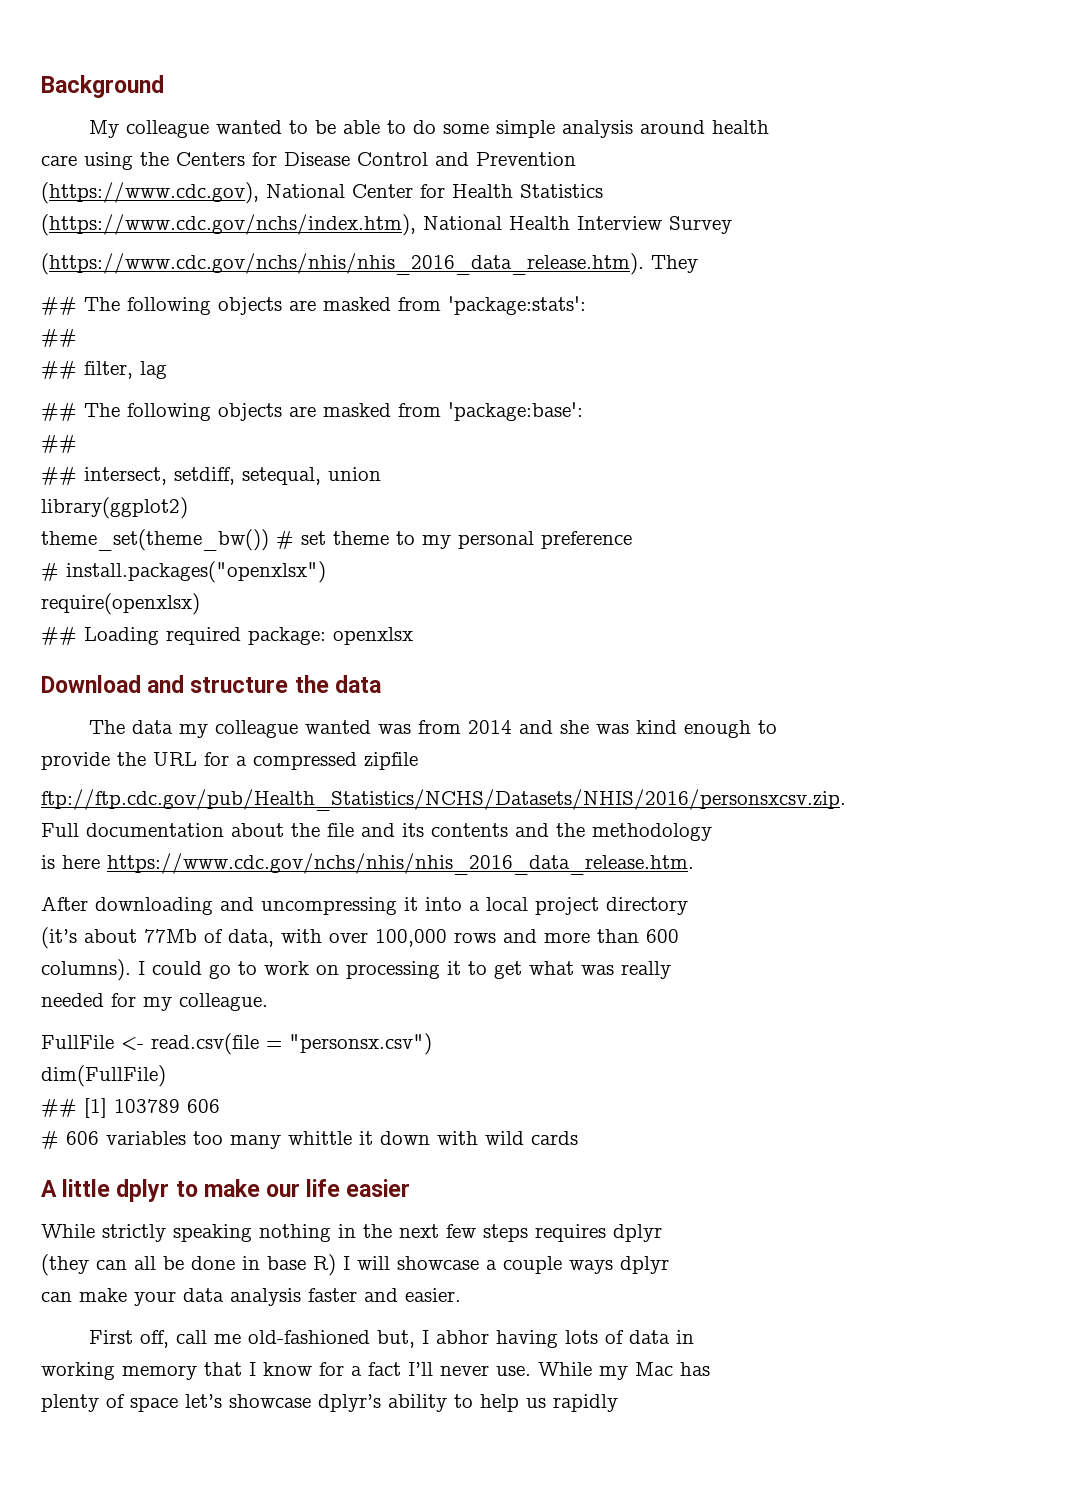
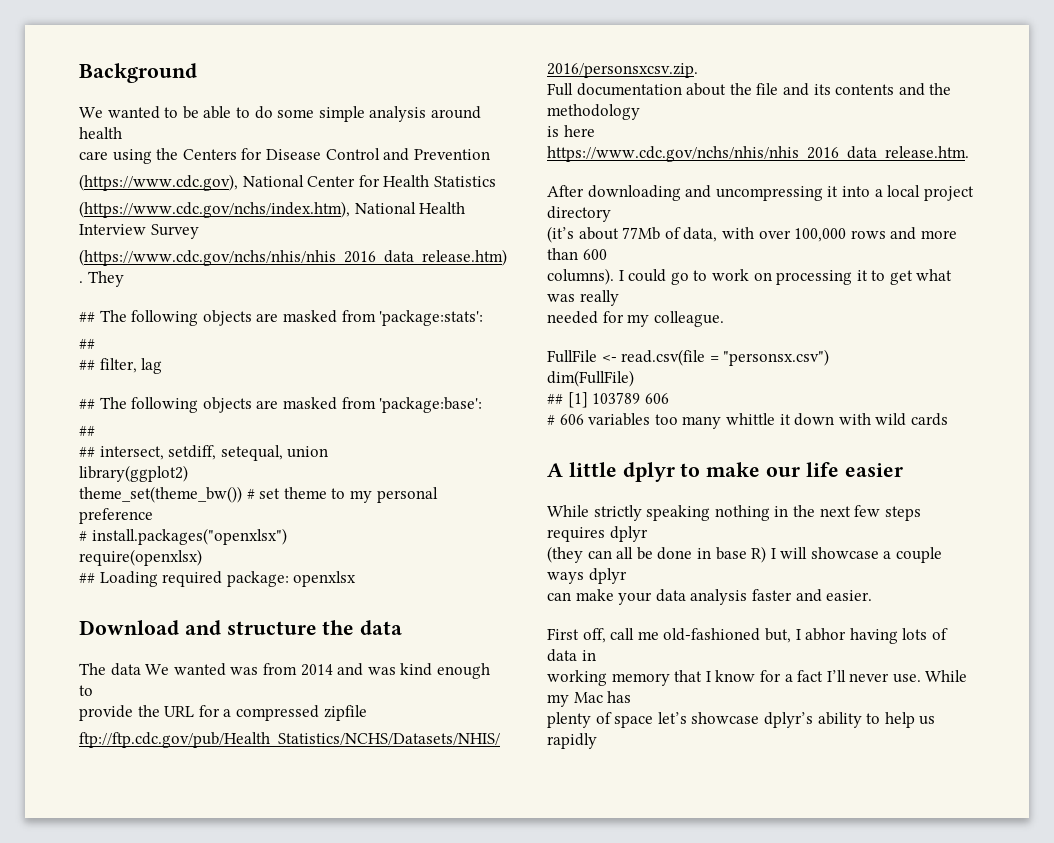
[89,120,210,138] My colleague -> [79,107,103,118] We
[179,720,299,738] my colleague -> [145,664,170,675] We
[560,720,590,734] she -> (364, 669) none

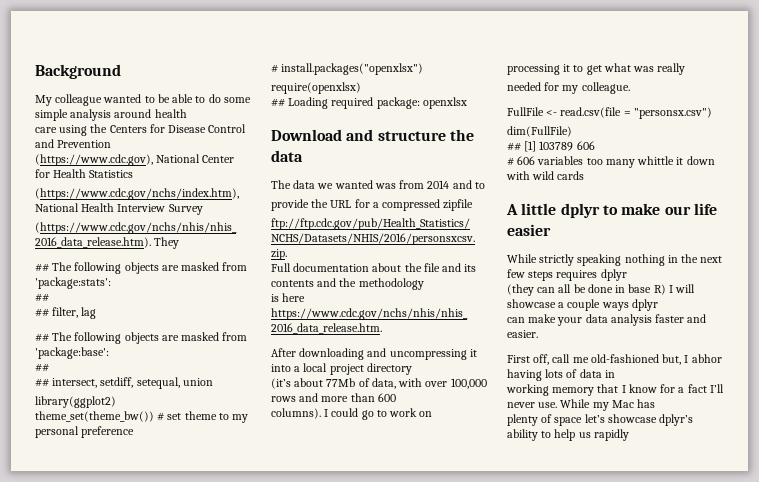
[79,107,103,118] We -> [35,94,103,106] My colleague
[145,664,170,675] We -> [317,183,334,189] we
[367,663,490,679] was kind enough -> (472, 184) none

